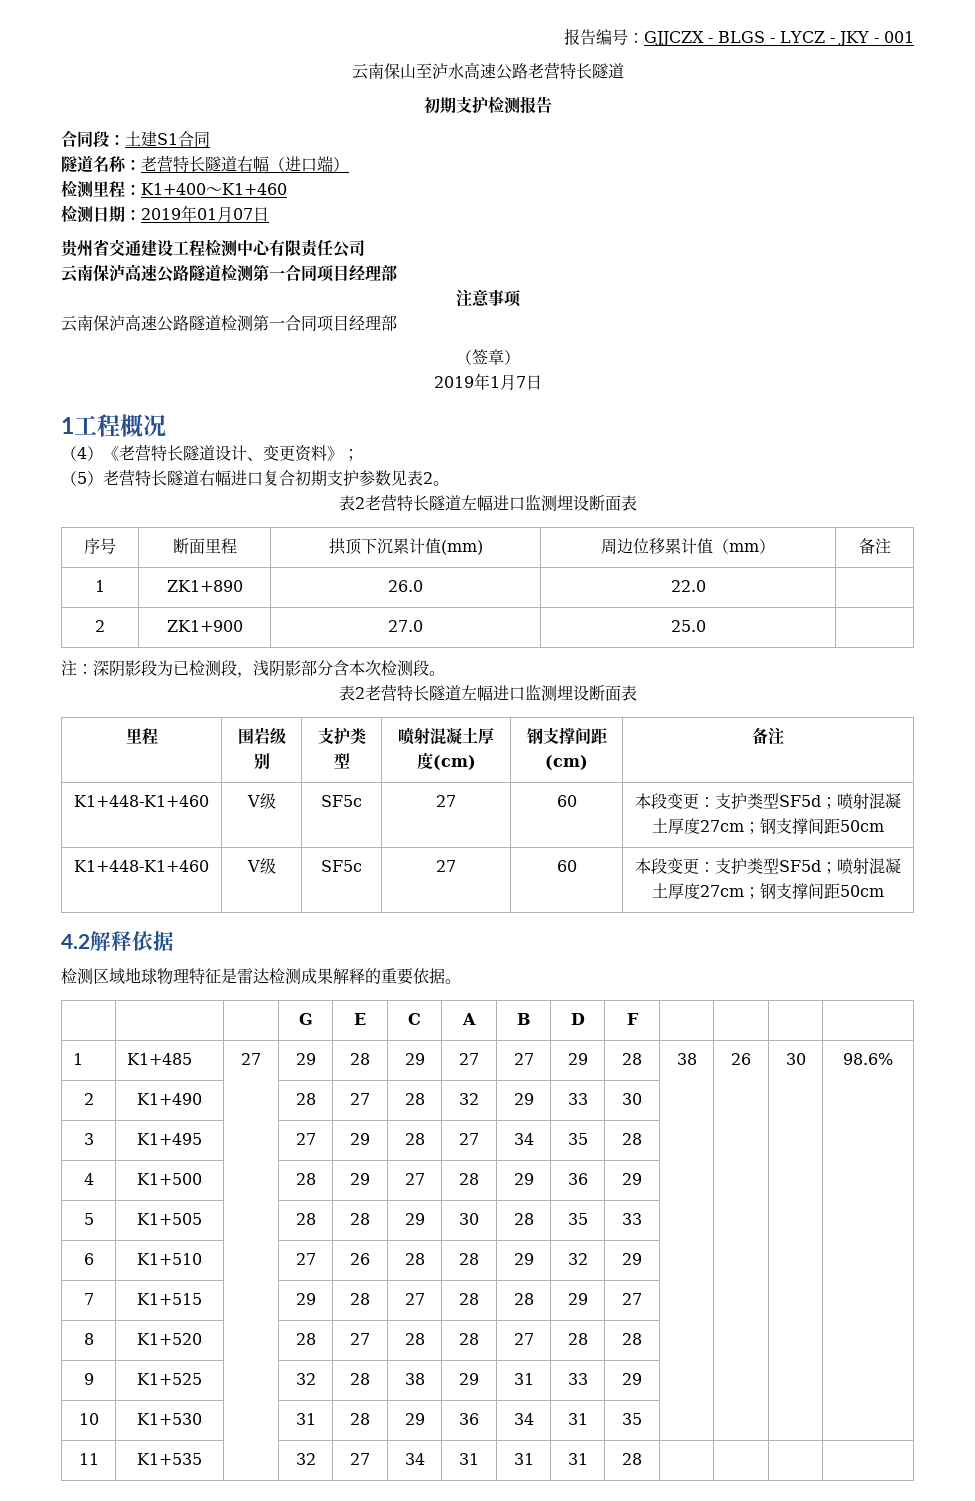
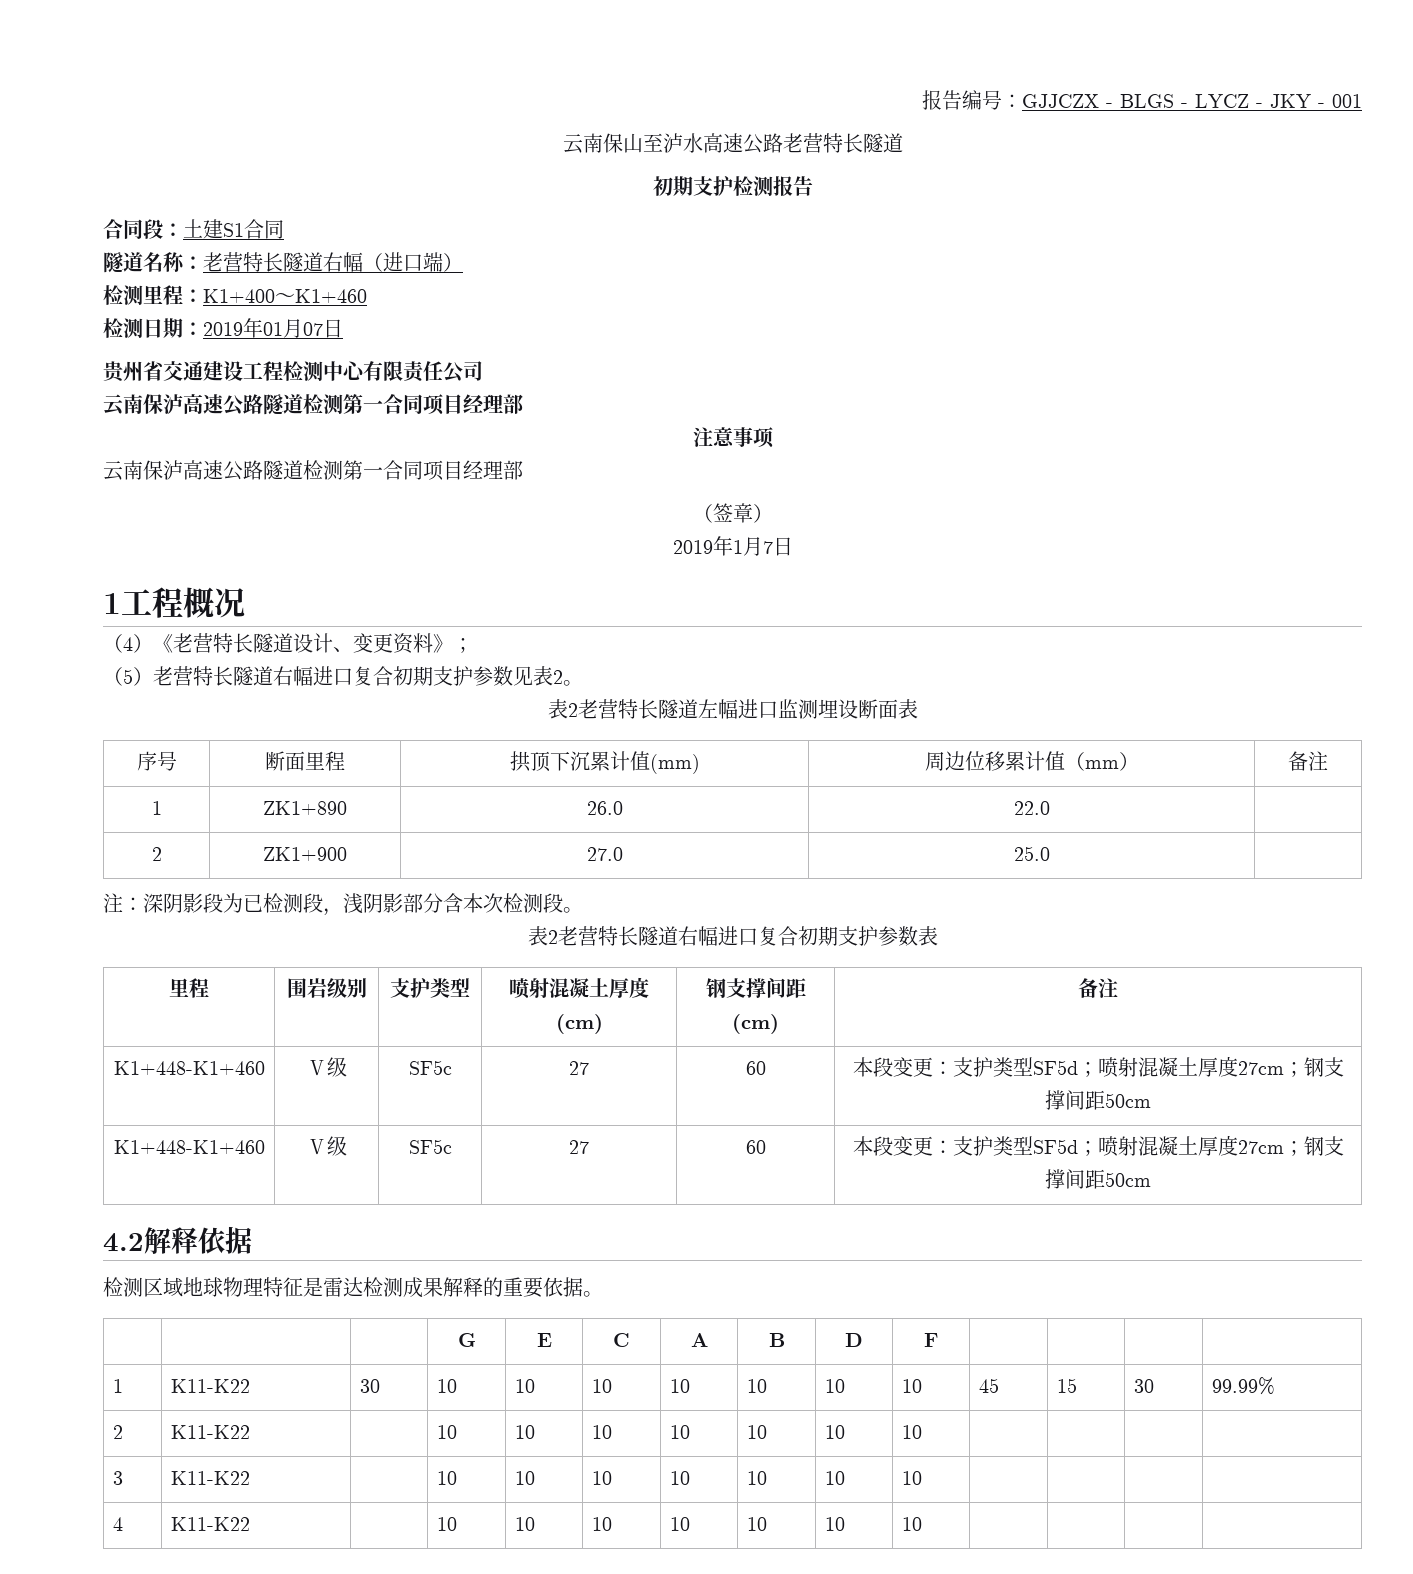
[460,684,621,701] 左幅进口监测埋设断面 -> [677,926,918,946] 右幅进口复合初期支护参数
[127,1053,193,1065] [241,1053,261,1065] [295,1053,316,1065] [350,1053,370,1065] [404,1053,425,1065] [459,1053,479,1065] [513,1053,534,1065] [567,1053,588,1065] [622,1053,642,1065] [676,1053,697,1065] [731,1053,751,1065] [785,1053,806,1065] [843,1053,893,1065] [83,1093,94,1105] [137,1093,202,1105] [295,1093,316,1105] [350,1093,370,1105] [404,1093,425,1105] [459,1093,479,1105] [513,1093,534,1105] [567,1093,588,1105] [622,1093,642,1105] [83,1133,94,1145] [137,1133,202,1145] [295,1133,316,1145] [350,1133,370,1145] [404,1133,425,1145] [459,1133,479,1145] [513,1133,534,1145] [567,1133,588,1145] [622,1133,642,1145] [83,1173,94,1185] [137,1173,202,1185] [295,1173,316,1185] [350,1173,370,1185] [404,1173,425,1185] [459,1173,479,1185] [513,1173,534,1185] [567,1173,588,1185] [622,1173,642,1185] [83,1213,94,1225] [137,1213,202,1225] [295,1213,316,1225] [350,1213,370,1225] [404,1213,425,1225] [459,1213,479,1225] [513,1213,534,1225] [567,1213,588,1225] [622,1213,642,1225] [83,1253,94,1265] [137,1253,202,1265] [295,1253,316,1265] [350,1253,370,1265] [404,1253,425,1265] [459,1253,479,1265] [513,1253,534,1265] [567,1253,588,1265] [622,1253,642,1265] [83,1293,94,1305] [137,1293,202,1305] [295,1293,316,1305] [350,1293,370,1305] [404,1293,425,1305] [459,1293,479,1305] [513,1293,534,1305] [567,1293,588,1305] [622,1293,642,1305] [83,1333,94,1345] [137,1333,202,1345] [295,1333,316,1345] [350,1333,370,1345] [404,1333,425,1345] [459,1333,479,1345] [513,1333,534,1345] [567,1333,588,1345] [622,1333,642,1345] [83,1373,94,1385] [137,1373,202,1385] [295,1373,316,1385] [350,1373,370,1385] [404,1373,425,1385] [459,1373,479,1385] [513,1373,534,1385] [567,1373,588,1385] [622,1373,642,1385] [78,1413,99,1425] [137,1413,202,1425] [295,1413,316,1425] [350,1413,370,1425] [404,1413,425,1425] [459,1413,479,1425] [513,1413,534,1425] [567,1413,588,1425] [622,1413,642,1425] [78,1453,99,1465] [137,1453,202,1465] [295,1453,316,1465] [350,1453,370,1465] [404,1453,425,1465] [459,1453,479,1465] [513,1453,534,1465] [567,1453,588,1465] [622,1453,642,1465] K1+485 | 27 | 29 | 28 | 29 | 27 | 27 | 29 | 28 | 38 | 26 | 30 | 98.6% // 2 | K1+490 | | 28 | 27 | 28 | 32 | 29 | 33 | 30 | | | | // 3 | K1+495 | | 27 | 29 | 28 | 27 | 34 | 35 | 28 | | | | // 4 | K1+500 | | 28 | 29 | 27 | 28 | 29 | 36 | 29 | | | | // 5 | K1+505 | | 28 | 28 | 29 | 30 | 28 | 35 | 33 | | | | // 6 | K1+510 | | 27 | 26 | 28 | 28 | 29 | 32 | 29 | | | | // 7 | K1+515 | | 29 | 28 | 27 | 28 | 28 | 29 | 27 | | | | // 8 | K1+520 | | 28 | 27 | 28 | 28 | 27 | 28 | 28 | | | | // 9 | K1+525 | | 32 | 28 | 38 | 29 | 31 | 33 | 29 | | | | // 10 | K1+530 | | 31 | 28 | 29 | 36 | 34 | 31 | 35 | | | | // 11 | K1+535 | | 32 | 27 | 34 | 31 | 31 | 31 | 28 -> [170,1379,250,1393] [359,1379,380,1393] [436,1379,457,1393] [514,1379,535,1393] [591,1379,612,1393] [669,1379,690,1393] [746,1379,767,1393] [824,1379,845,1393] [901,1379,922,1393] [978,1378,999,1393] [1056,1378,1077,1393] [1133,1379,1154,1393] [1211,1377,1275,1395] [112,1425,123,1439] [170,1425,250,1439] [436,1425,457,1439] [514,1425,535,1439] [591,1425,612,1439] [669,1425,690,1439] [746,1425,767,1439] [824,1425,845,1439] [901,1425,922,1439] [112,1471,123,1485] [170,1471,250,1485] [436,1471,457,1485] [514,1471,535,1485] [591,1471,612,1485] [669,1471,690,1485] [746,1471,767,1485] [824,1471,845,1485] [901,1471,922,1485] [112,1517,123,1531] [170,1517,250,1531] [436,1517,457,1531] [514,1517,535,1531] [591,1517,612,1531] [669,1517,690,1531] [746,1517,767,1531] [824,1517,845,1531] [901,1517,922,1531] K11-K22 | 30 | 10 | 10 | 10 | 10 | 10 | 10 | 10 | 45 | 15 | 30 | 99.99% // 2 | K11-K22 | | 10 | 10 | 10 | 10 | 10 | 10 | 10 | | | | // 3 | K11-K22 | | 10 | 10 | 10 | 10 | 10 | 10 | 10 | | | | // 4 | K11-K22 | | 10 | 10 | 10 | 10 | 10 | 10 | 10

